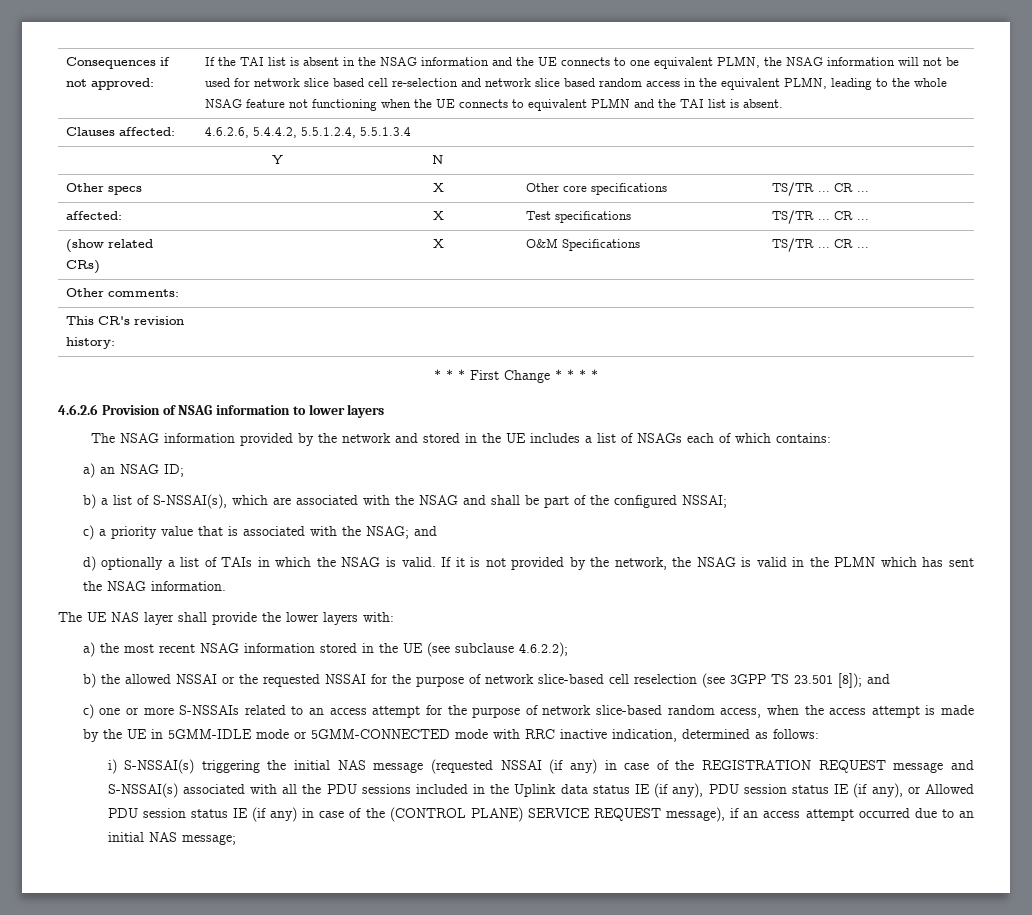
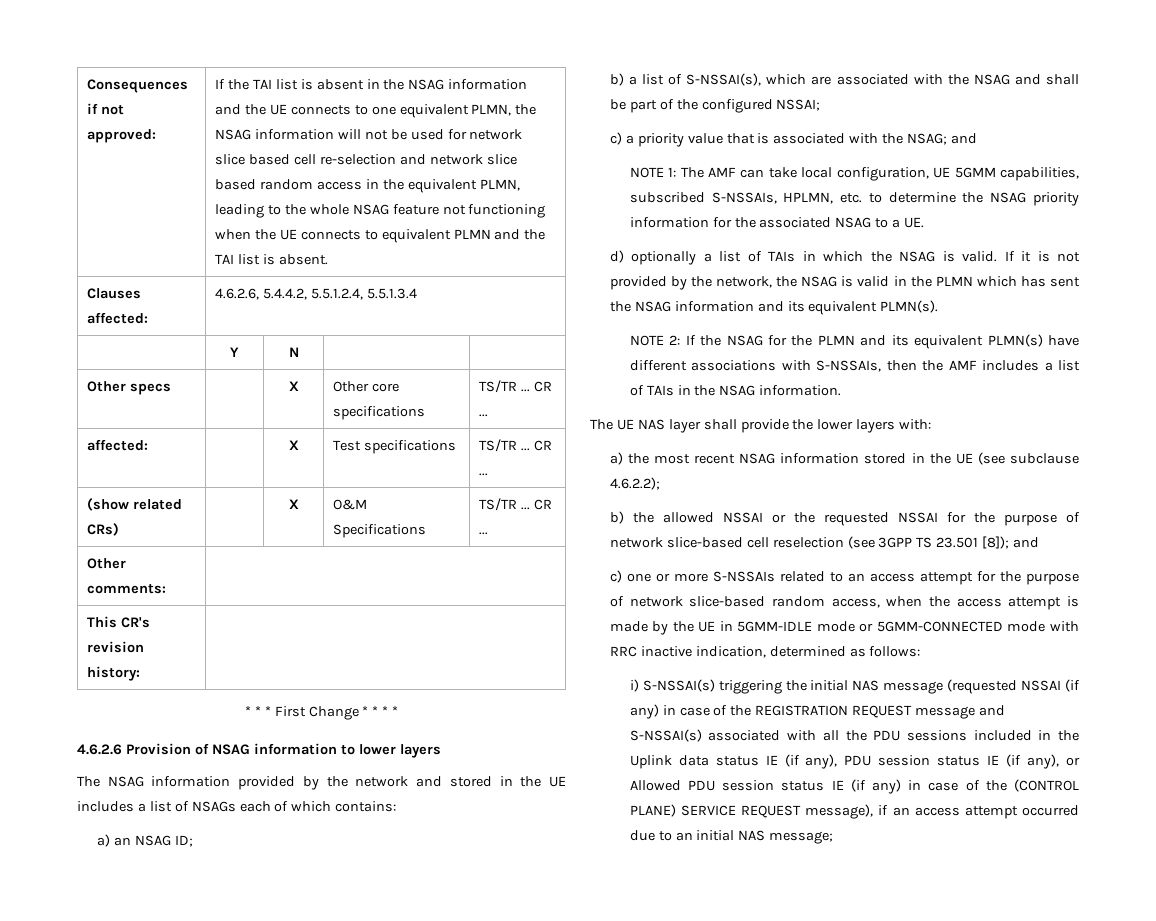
(437, 531) none -> [629,167,1079,181] [629,192,1080,206] [629,217,925,228] // NOTE 1: The AMF can take local configuration, UE 5GMM capabilities, subscribed S-NSSAIs, HPLMN, etc. to determine the NSAG priority information for the associated NSAG to a UE.
(146, 586) none -> [674,300,939,315] [629,334,1079,349] [629,360,1081,372] [629,385,756,396] information and its equivalent PLMN(s). // NOTE 2: If the NSAG for the PLMN and its equivalent PLMN(s) have different associations with S-NSSAIs, then the AMF includes a list of TAIs in the NSAG

